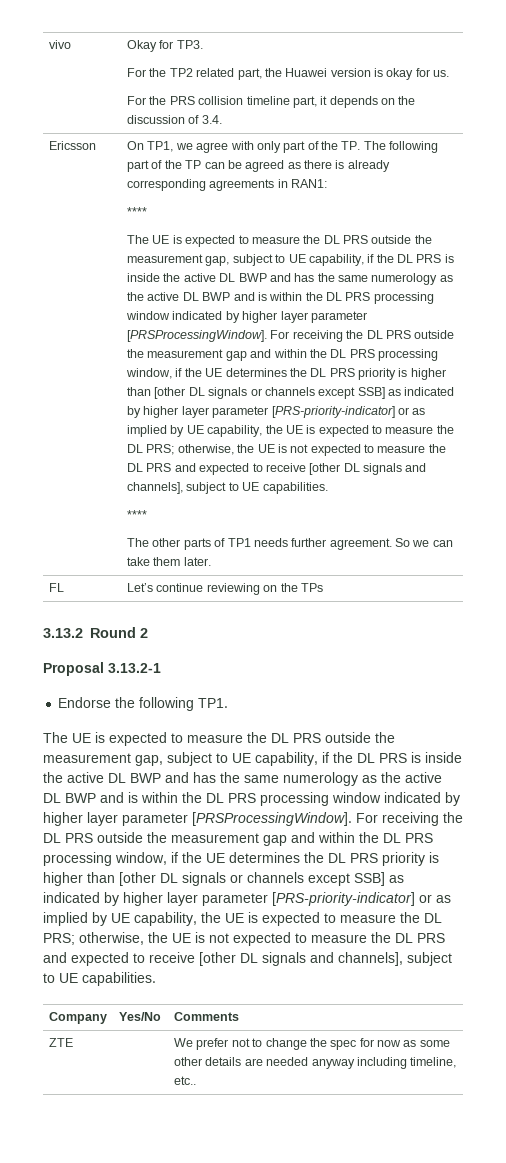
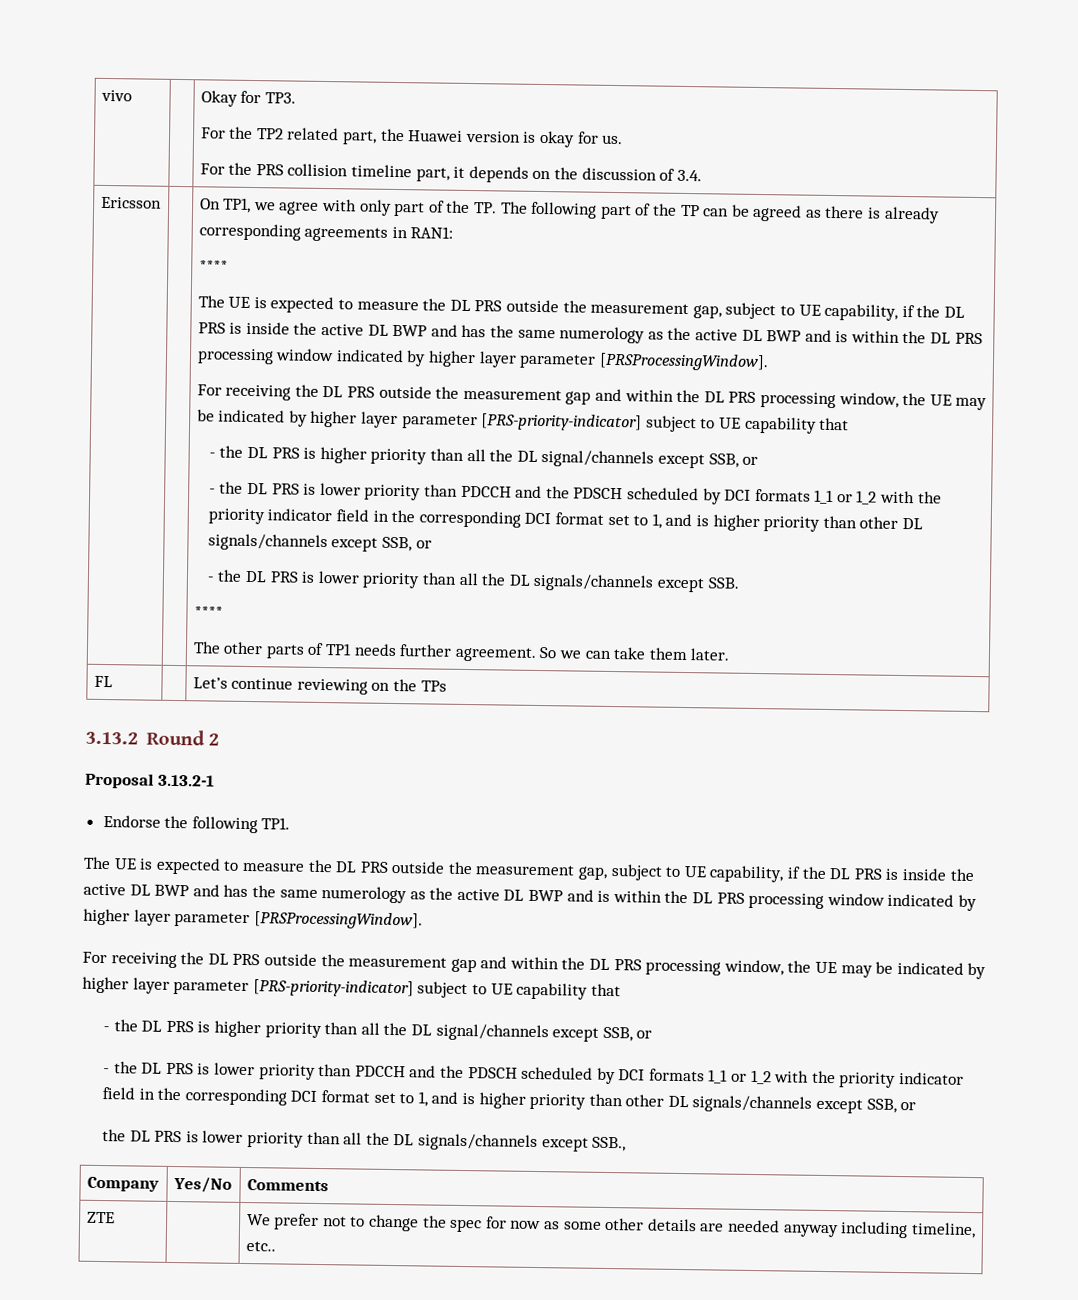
(267, 336) none -> (769, 362) //
[175,368,446,380] [126,387,455,399] [126,406,426,418] [126,425,454,437] [126,444,446,456] [126,463,427,475] [126,482,328,494] if the UE determines the DL PRS priority is higher than [other DL signals or channels except SSB] as indicated by higher layer parameter [PRS-priority-indicator] or as implied by UE capability, the UE is expected to measure the DL PRS; otherwise, the UE is not expected to measure the DL PRS and expected to receive [other DL signals and channels], subject to UE capabilities. -> [902,392,988,411] [196,409,850,434] [208,445,759,469] [208,481,942,505] [207,508,923,532] [207,533,432,552] [206,569,740,593] the UE may be indicated by higher layer parameter [PRS-priority-indicator] subject to UE capability that // - the DL PRS is higher priority than all the DL signal/channels except SSB, or // - the DL PRS is lower priority than PDCCH and the PDSCH scheduled by DCI formats 1_1 or 1_2 with the priority indicator field in the corresponding DCI format set to 1, and is higher priority than other DL signals/channels except SSB, or // - the DL PRS is lower priority than all the DL signals/channels except SSB.
(352, 819) none -> (423, 920) //
[171,852,439,866] [43,872,404,886] [43,892,451,906] [43,912,442,926] [43,932,445,946] [43,952,452,966] [43,972,156,986] if the UE determines the DL PRS priority is higher than [other DL signals or channels except SSB] as indicated by higher layer parameter [PRS-priority-indicator] or as implied by UE capability, the UE is expected to measure the DL PRS; otherwise, the UE is not expected to measure the DL PRS and expected to receive [other DL signals and channels], subject to UE capabilities. -> [787,960,987,980] [82,976,621,1000] [103,1019,653,1042] [103,1061,965,1088] [102,1087,917,1114] [102,1129,627,1152] the UE may be indicated by higher layer parameter [PRS-priority-indicator] subject to UE capability that // - the DL PRS is higher priority than all the DL signal/channels except SSB, or // - the DL PRS is lower priority than PDCCH and the PDSCH scheduled by DCI formats 1_1 or 1_2 with the priority indicator field in the corresponding DCI format set to 1, and is higher priority than other DL signals/channels except SSB, or // the DL PRS is lower priority than all the DL signals/channels except SSB.,

